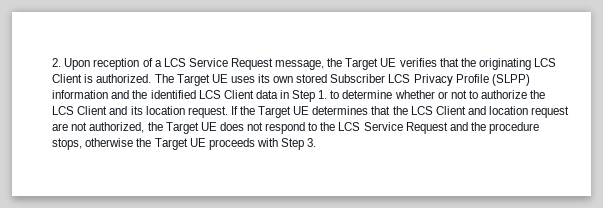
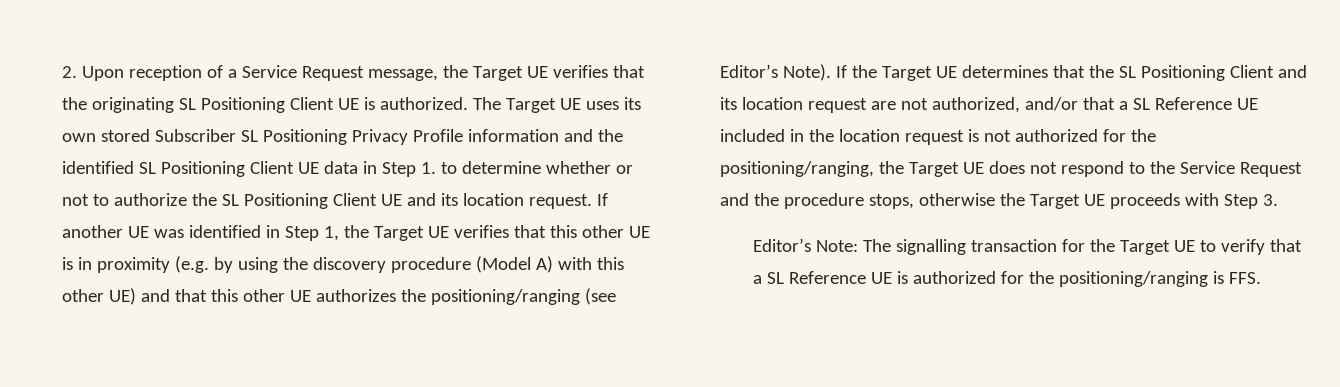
[163,58,186,67] LCS -> (237, 73) none
[533,58,556,67] [52,74,83,83] LCS Client -> [178,97,359,113] SL Positioning Client UE
[388,74,411,83] LCS -> [240,129,347,145] SL Positioning
[491,74,530,86] (SLPP) -> (463, 135) none
[198,90,254,99] LCS Client -> [138,161,319,177] SL Positioning Client UE
[52,106,108,115] LCS Client -> [221,193,402,209] SL Positioning Client UE
(238, 110) none -> [61,225,650,241] [61,256,624,273] [61,288,616,305] [719,64,847,81] another UE was identified in Step 1, the Target UE verifies that this other UE is in proximity (e.g. by using the discovery procedure (Model A) with this other UE) and that this other UE authorizes the positioning/ranging (see Editor’s Note). If
[410,106,486,115] LCS Client and -> [1118,65,1307,81] [719,97,737,110] SL Positioning Client and its
(145, 127) none -> [1024,97,1258,111] [719,129,1156,145] [719,161,874,177] and/or that a SL Reference UE included in the location request is not authorized for the positioning/ranging,
[338,122,361,131] LCS -> (1175, 167) none
(317, 142) none -> [752,238,1302,255] [752,271,1261,287] // Editor’s Note: The signalling transaction for the Target UE to verify that a SL Reference UE is authorized for the positioning/ranging is FFS.

